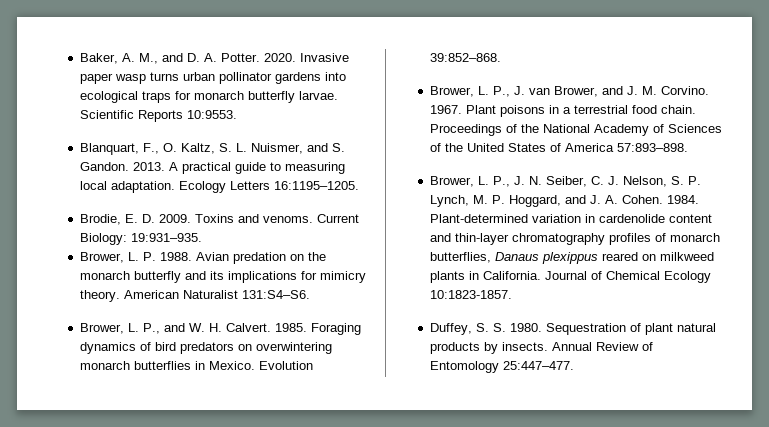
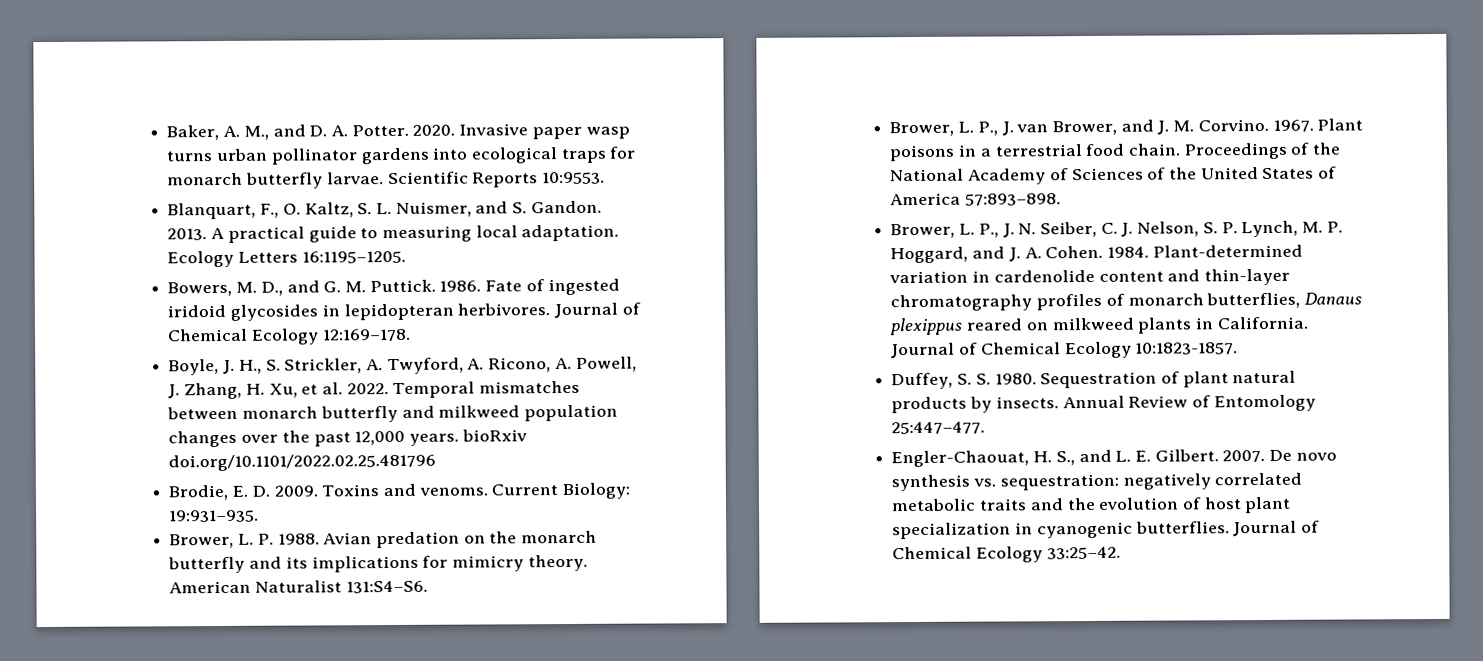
(359, 185) none -> [167,278,620,297] [167,302,641,321] [167,328,411,345] [168,356,637,376] [168,380,581,400] [167,404,619,423] [168,429,527,448] [168,453,437,472] // Bowers, M. D., and G. M. Puttick. 1986. Fate of ingested iridoid glycosides in lepidopteran herbivores. Journal of Chemical Ecology 12:169–178. // Boyle, J. H., S. Strickler, A. Twyford, A. Ricono, A. Powell, J. Zhang, H. Xu, et al. 2022. Temporal mismatches between monarch butterfly and milkweed population changes over the past 12,000 years. bioRxiv doi.org/10.1101/2022.02.25.481796
[79,323,361,335] [79,342,332,354] [79,361,313,370] [429,53,501,62] // Brower, L. P., and W. H. Calvert. 1985. Foraging dynamics of bird predators on overwintering monarch butterflies in Mexico. Evolution 39:852–868. -> (428, 587) none
(574, 365) none -> [891,449,1337,468] [891,472,1303,492] [891,496,1292,514] [892,520,1321,540] [892,546,1121,563] // Engler-Chaouat, H. S., and L. E. Gilbert. 2007. De novo synthesis vs. sequestration: negatively correlated metabolic traits and the evolution of host plant specialization in cyanogenic butterflies. Journal of Chemical Ecology 33:25–42.

